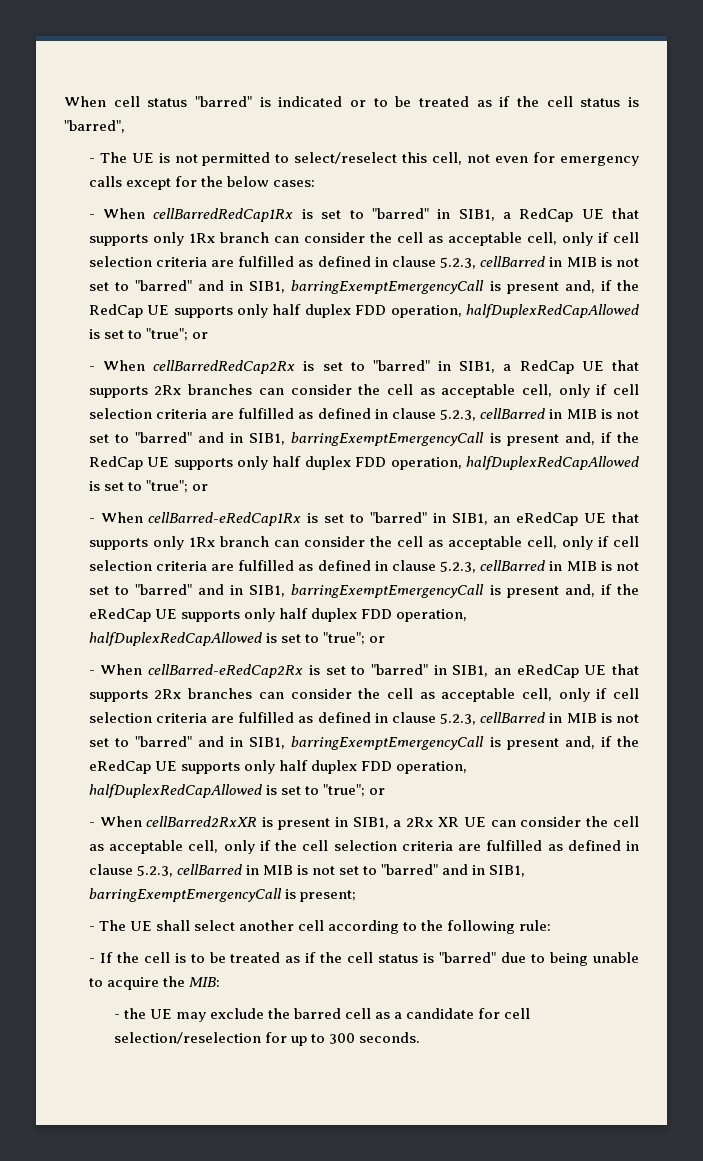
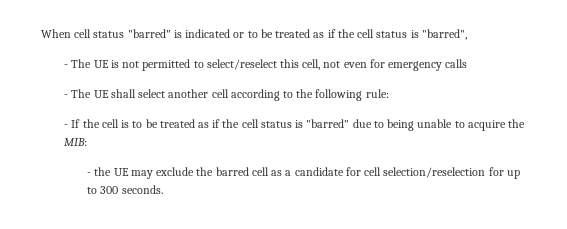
[125,176,316,190] [88,208,639,222] [88,232,640,246] [88,256,639,269] [88,280,639,294] [88,304,639,318] [88,328,208,341] [88,360,640,374] [88,384,640,398] [88,408,639,421] [88,432,639,446] [88,456,639,470] [88,480,208,493] [88,512,639,526] [88,536,640,550] [88,560,639,573] [88,584,639,598] [88,608,468,622] [88,632,386,646] [88,664,640,678] [88,688,640,702] [88,712,639,725] [88,736,639,750] [88,760,468,774] [88,784,386,798] [88,816,639,830] [88,840,640,854] [88,864,526,877] [88,888,356,902] except for the below cases: // - When cellBarredRedCap1Rx is set to "barred" in SIB1, a RedCap UE that supports only 1Rx branch can consider the cell as acceptable cell, only if cell selection criteria are fulfilled as defined in clause 5.2.3, cellBarred in MIB is not set to "barred" and in SIB1, barringExemptEmergencyCall is present and, if the RedCap UE supports only half duplex FDD operation, halfDuplexRedCapAllowed is set to "true"; or // - When cellBarredRedCap2Rx is set to "barred" in SIB1, a RedCap UE that supports 2Rx branches can consider the cell as acceptable cell, only if cell selection criteria are fulfilled as defined in clause 5.2.3, cellBarred in MIB is not set to "barred" and in SIB1, barringExemptEmergencyCall is present and, if the RedCap UE supports only half duplex FDD operation, halfDuplexRedCapAllowed is set to "true"; or // - When cellBarred-eRedCap1Rx is set to "barred" in SIB1, an eRedCap UE that supports only 1Rx branch can consider the cell as acceptable cell, only if cell selection criteria are fulfilled as defined in clause 5.2.3, cellBarred in MIB is not set to "barred" and in SIB1, barringExemptEmergencyCall is present and, if the eRedCap UE supports only half duplex FDD operation, halfDuplexRedCapAllowed is set to "true"; or // - When cellBarred-eRedCap2Rx is set to "barred" in SIB1, an eRedCap UE that supports 2Rx branches can consider the cell as acceptable cell, only if cell selection criteria are fulfilled as defined in clause 5.2.3, cellBarred in MIB is not set to "barred" and in SIB1, barringExemptEmergencyCall is present and, if the eRedCap UE supports only half duplex FDD operation, halfDuplexRedCapAllowed is set to "true"; or // - When cellBarred2RxXR is present in SIB1, a 2Rx XR UE can consider the cell as acceptable cell, only if the cell selection criteria are fulfilled as defined in clause 5.2.3, cellBarred in MIB is not set to "barred" and in SIB1, barringExemptEmergencyCall is present; -> (468, 63) none

